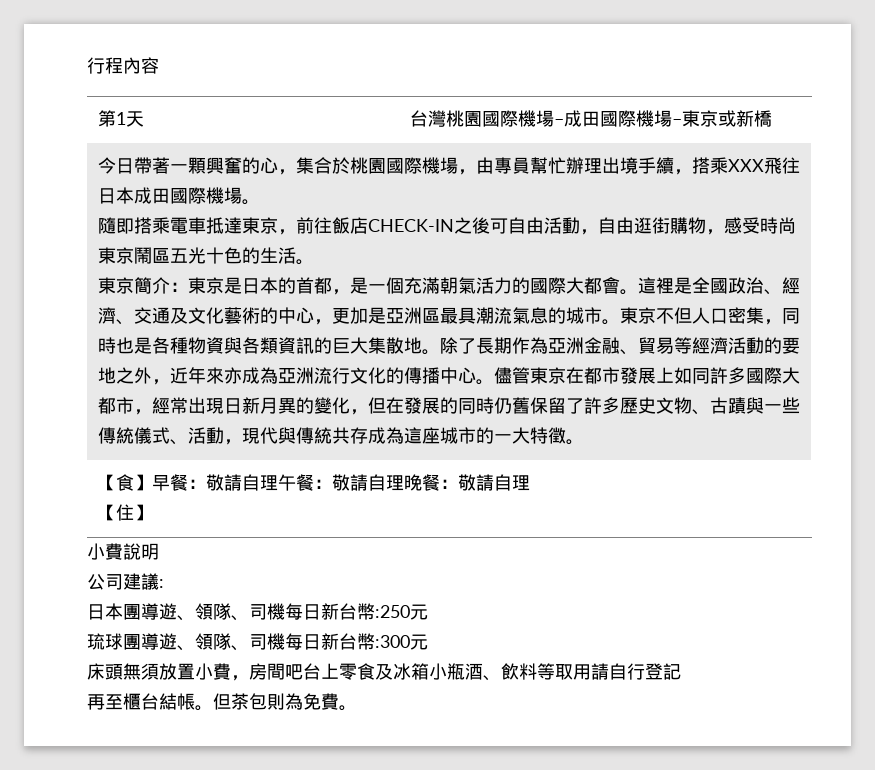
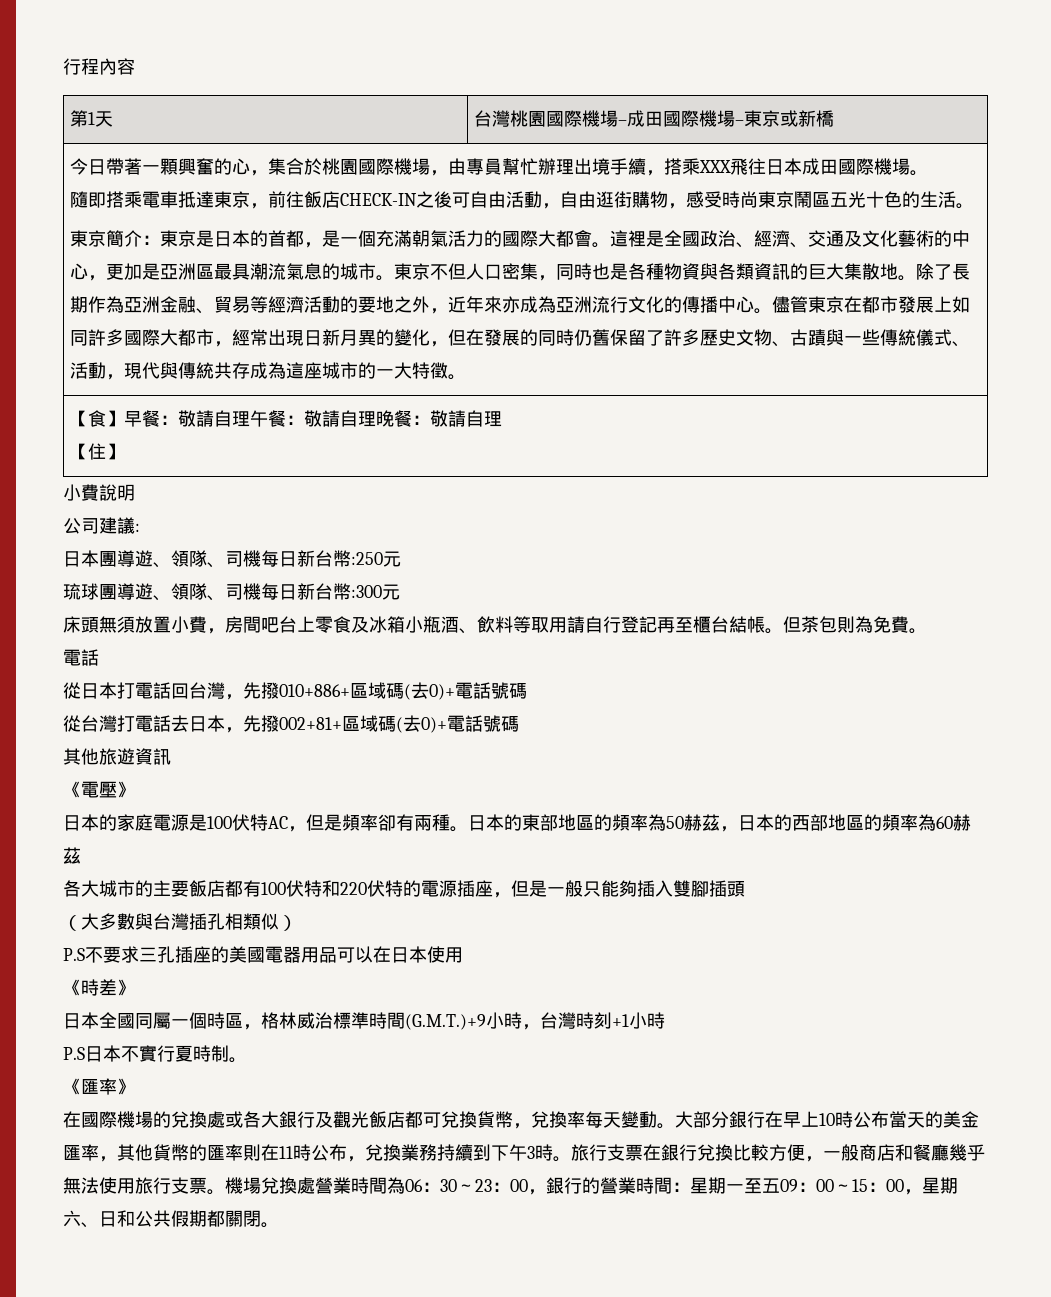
(681, 671) // -> (657, 624) none
(357, 708) none -> [63,649,99,666] [63,682,527,700] [63,715,519,733] [63,748,171,765] [63,781,135,798] [63,814,971,832] [63,847,81,864] [63,880,745,898] [63,913,297,931] [63,946,463,963] [63,979,135,996] [63,1012,665,1030] [63,1045,247,1063] [63,1078,135,1095] [63,1111,979,1129] [63,1144,985,1162] [63,1177,958,1195] [63,1210,279,1228] // 電話 // 從日本打電話回台灣，先撥010+886+區域碼(去0)+電話號碼 // 從台灣打電話去日本，先撥002+81+區域碼(去0)+電話號碼 // 其他旅遊資訊 // 《電壓》 // 日本的家庭電源是100伏特AC，但是頻率卻有兩種。日本的東部地區的頻率為50赫茲，日本的西部地區的頻率為60赫茲 // 各大城市的主要飯店都有100伏特和220伏特的電源插座，但是一般只能夠插入雙腳插頭 // （大多數與台灣插孔相類似） // P.S不要求三孔插座的美國電器用品可以在日本使用 // 《時差》 // 日本全國同屬一個時區，格林威治標準時間(G.M.T.)+9小時，台灣時刻+1小時 // P.S日本不實行夏時制。 // 《匯率》 // 在國際機場的兌換處或各大銀行及觀光飯店都可兌換貨幣，兌換率每天變動。大部分銀行在早上10時公布當天的美金匯率，其他貨幣的匯率則在11時公布，兌換業務持續到下午3時。旅行支票在銀行兌換比較方便，一般商店和餐廳幾乎無法使用旅行支票。機場兌換處營業時間為06：30～23：00，銀行的營業時間：星期一至五09：00～15：00，星期六、日和公共假期都關閉。

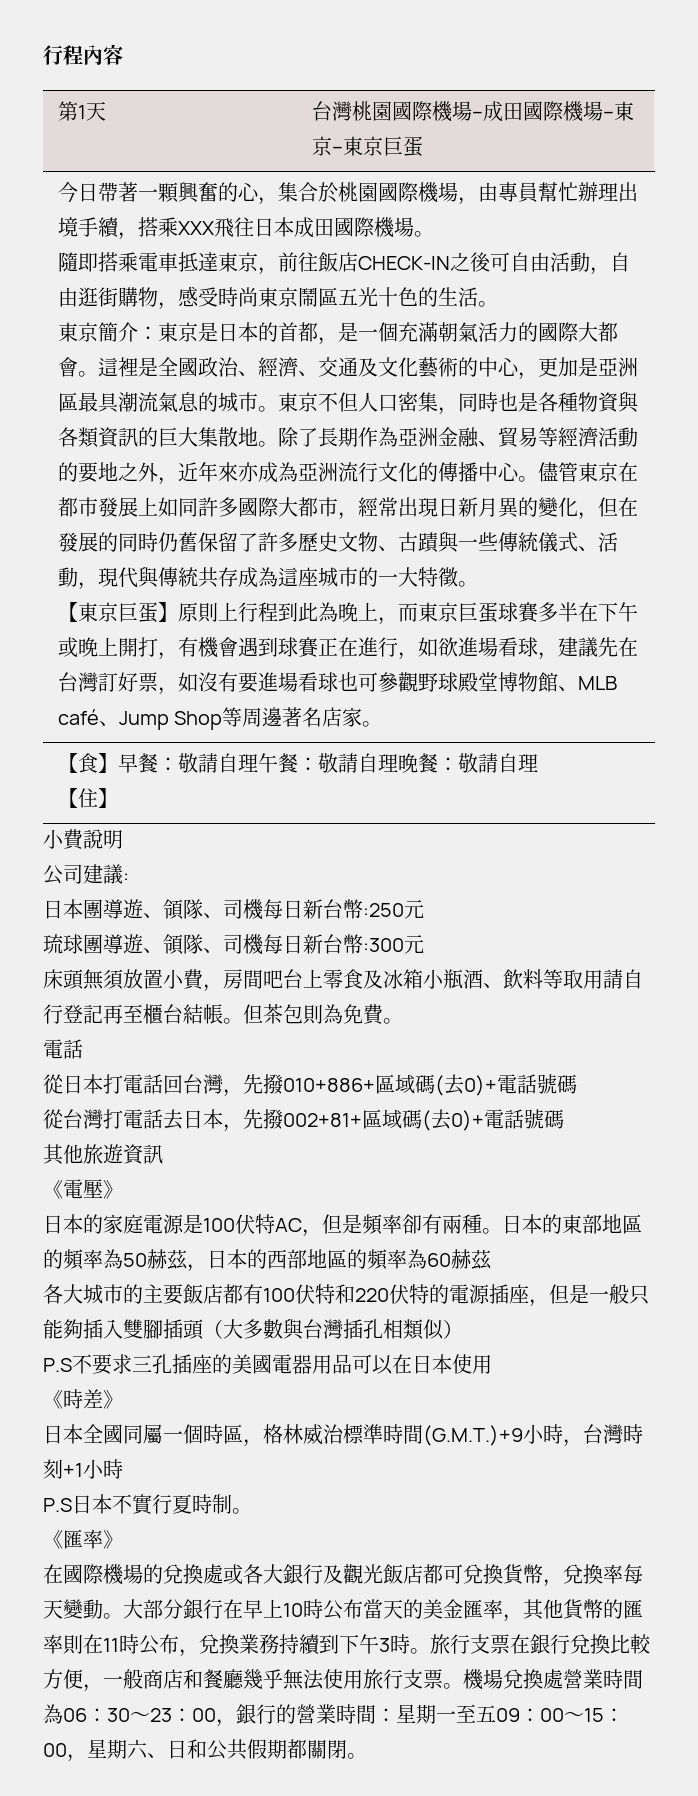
[780,110,835,127] 或新橋 -> [331,136,423,157] –東京巨蛋
(467, 377) none -> [57,602,638,625] [57,637,638,660] [57,672,617,695] [57,707,383,730] // 【東京巨蛋】原則上行程到此為晚上，而東京巨蛋球賽多半在下午或晚上開打，有機會遇到球賽正在進行，如欲進場看球，建議先在台灣訂好票，如沒有要進場看球也可參觀野球殿堂博物館、MLB café、Jump Shop等周邊著名店家。
(745, 889) // -> (204, 1329) none

